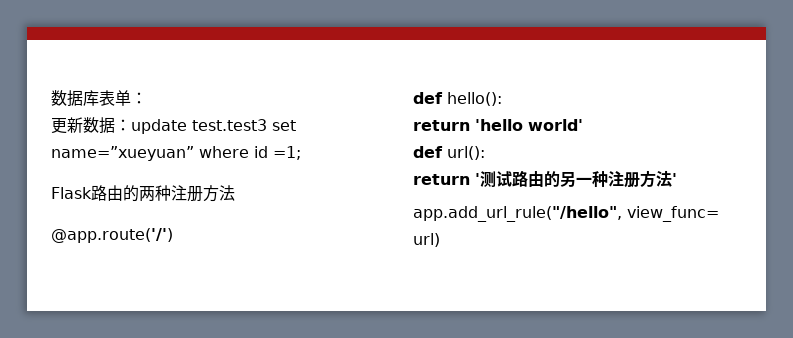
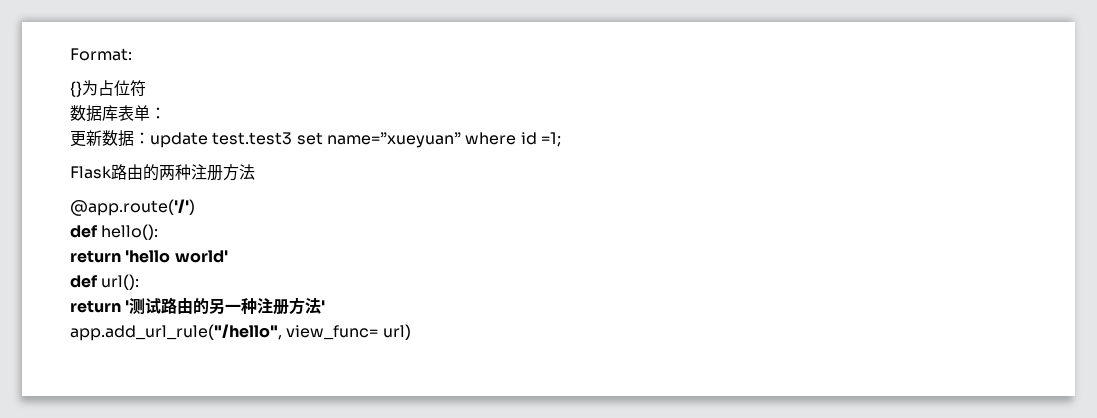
(51, 98) none -> [70,48,132,61] [70,80,146,97] Format: // {}为占位符 //

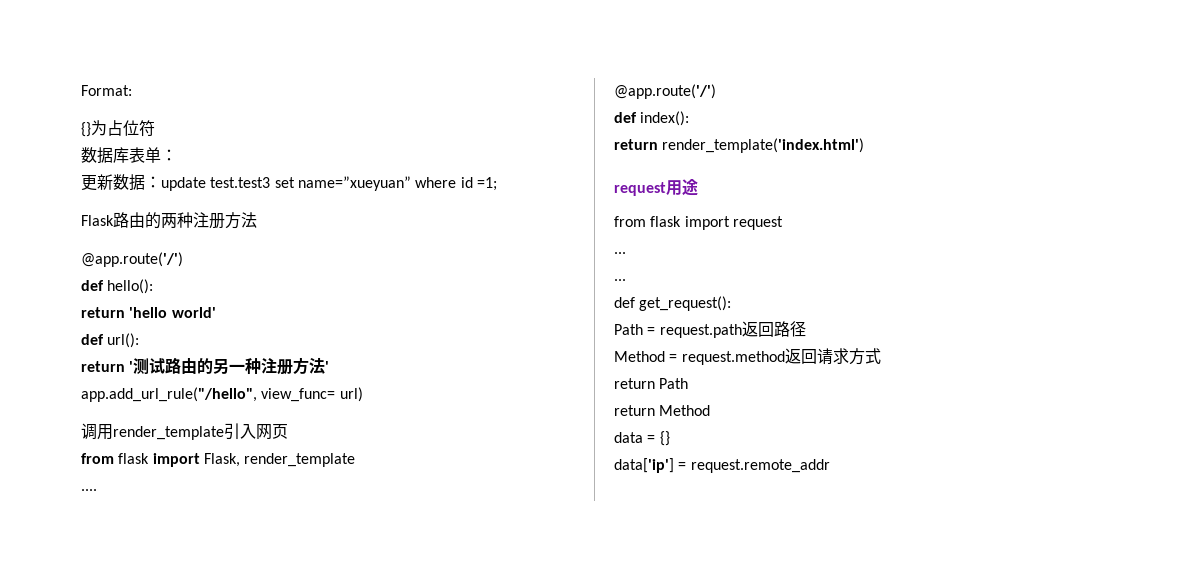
(411, 332) none -> [81,423,288,440] [81,453,356,467] [81,489,97,491] [614,84,716,99] [614,111,690,126] [614,138,865,153] [614,179,698,196] [614,216,783,230] [614,252,626,254] [614,279,626,281] [614,296,732,311] [614,321,806,338] [614,348,881,365] [614,378,689,389] [614,405,711,416] [614,431,670,446] [614,458,830,473] // 调用render_template引入网页 // from flask import Flask, render_template // .... // @app.route('/') // def index(): // return render_template('index.html') // request用途 // from flask import request // ... // ... // def get_request(): // Path = request.path返回路径 // Method = request.method返回请求方式 // return Path // return Method // data = {} // data['ip'] = request.remote_addr

